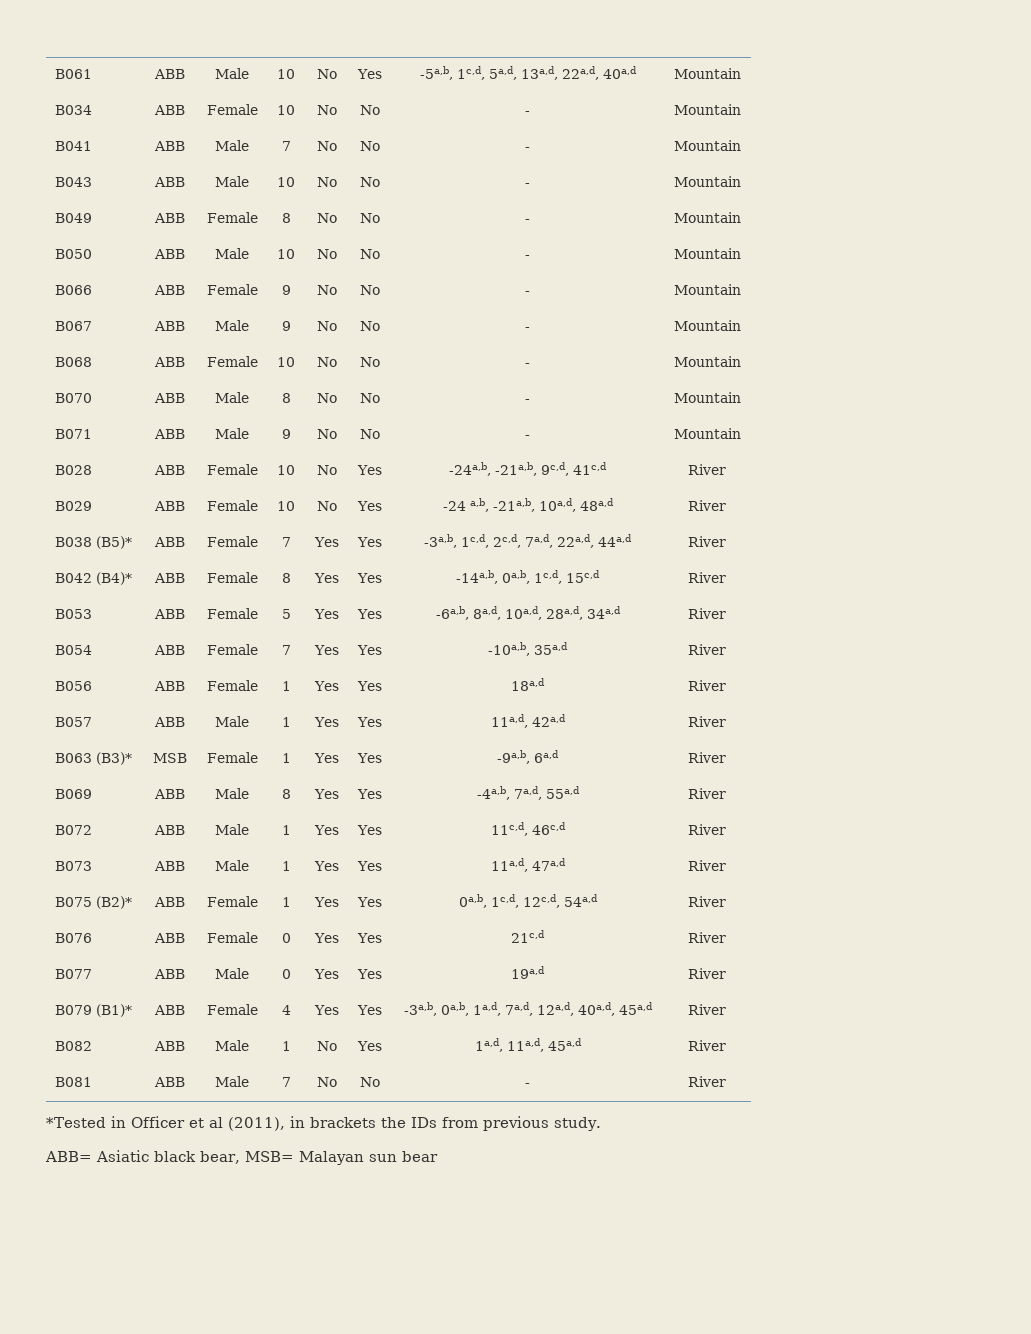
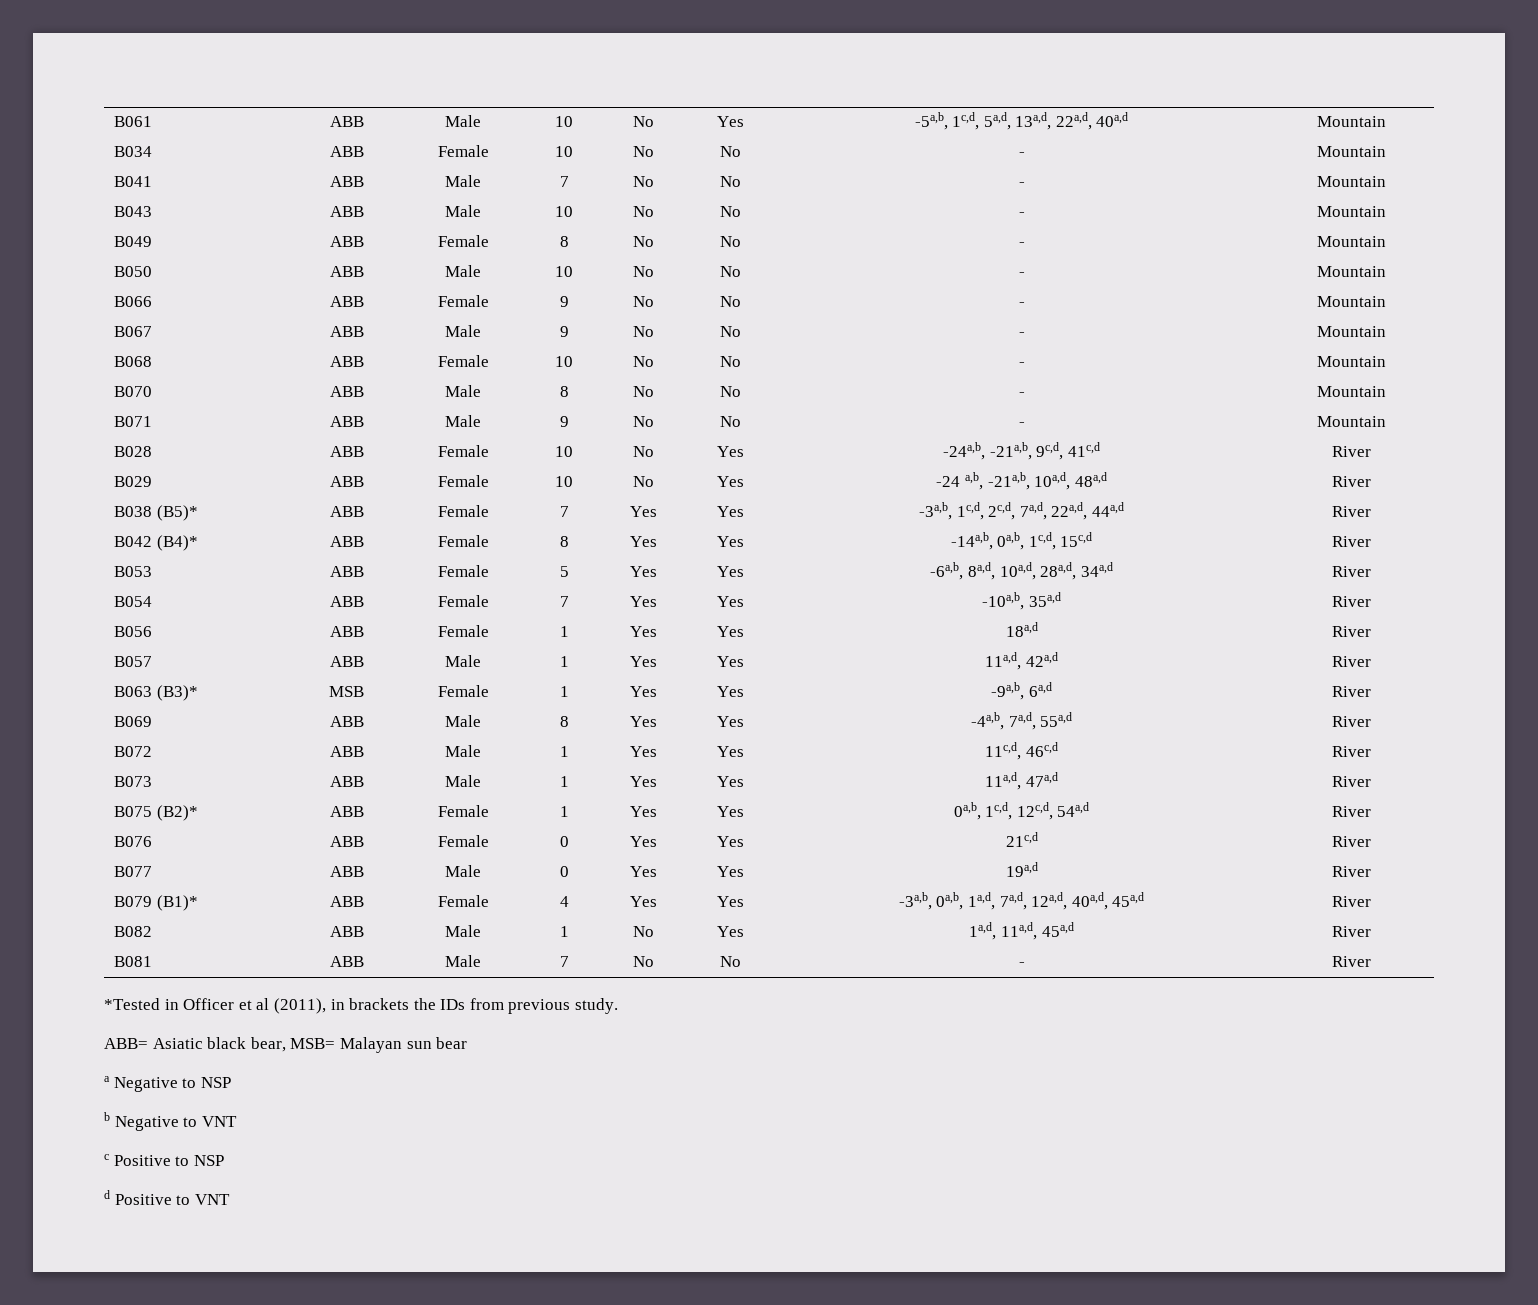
(438, 1156) none -> [104,1076,231,1092] [104,1112,237,1131] [104,1154,224,1166] [104,1190,230,1205] // a Negative to NSP // b Negative to VNT // c Positive to NSP // d Positive to VNT

